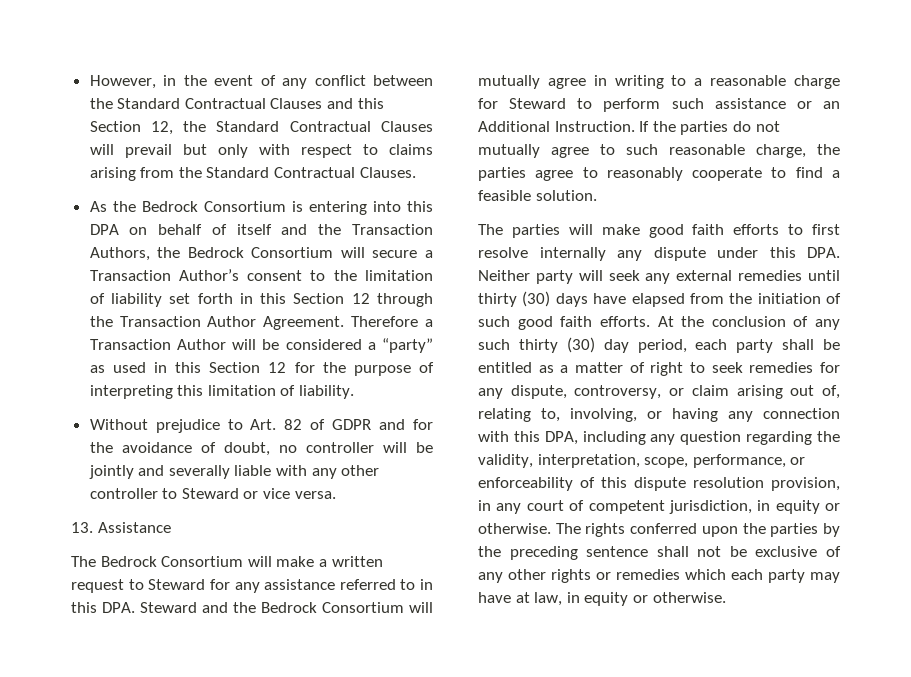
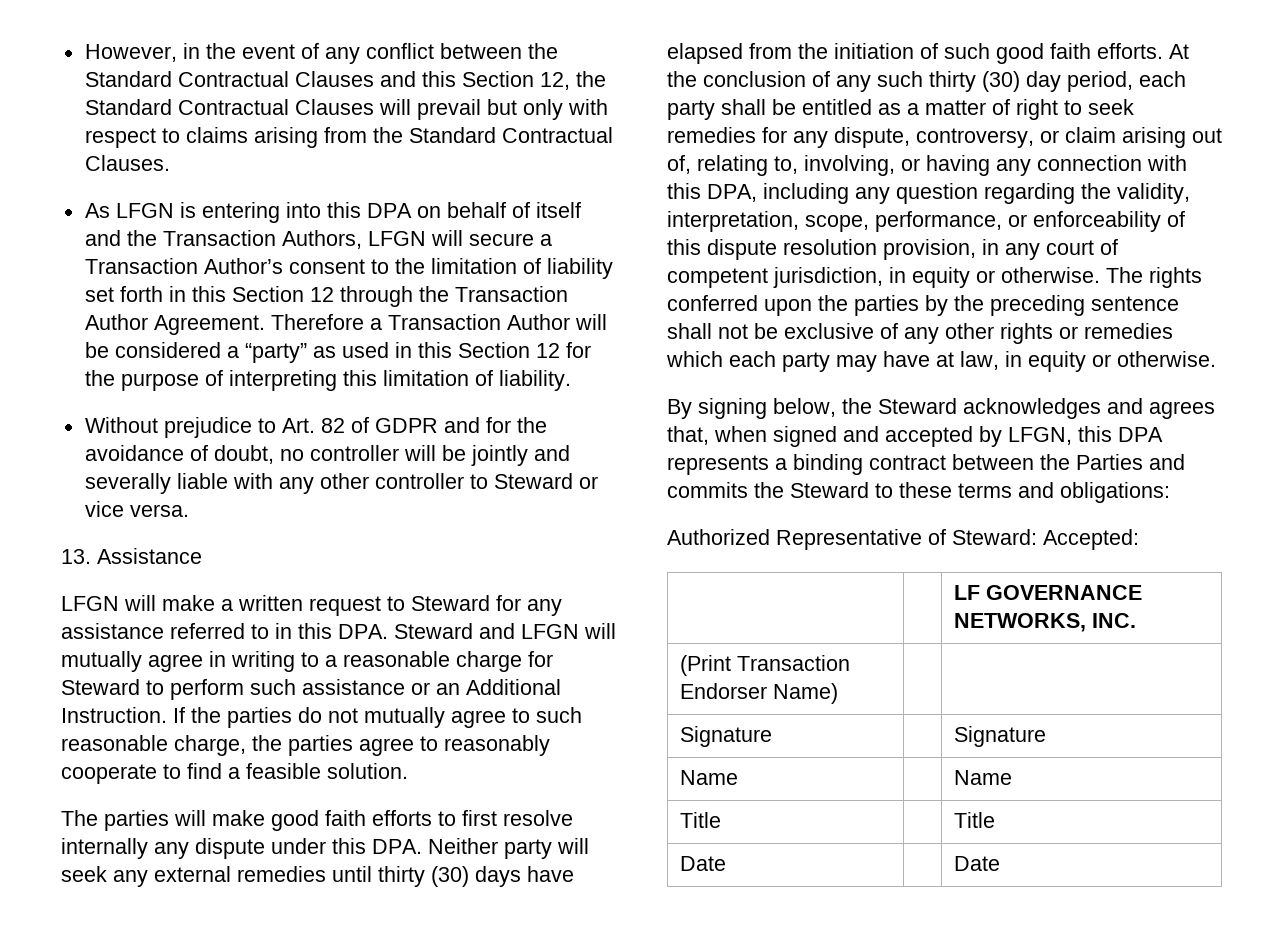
[112,201,286,212] the Bedrock Consortium -> [115,203,174,218] LFGN
[157,247,334,258] the Bedrock Consortium -> [367,231,426,246] LFGN
[71,556,244,567] The Bedrock Consortium -> [61,596,119,611] LFGN
[233,602,404,613] the Bedrock Consortium -> [521,624,579,639] LFGN
(726, 597) none -> [667,398,1215,419] [667,426,1163,447] [667,454,1185,475] [667,482,1170,503] [667,529,1139,550] [954,585,1143,600] [954,613,1137,632] [680,655,851,676] [680,683,839,704] [680,726,773,747] [954,726,1047,747] [680,770,739,785] [954,770,1013,785] [680,812,722,828] [954,812,996,828] [680,856,727,871] [954,856,1001,871] // By signing below, the Steward acknowledges and agrees that, when signed and accepted by LFGN, this DPA represents a binding contract between the Parties and commits the Steward to these terms and obligations: // Authorized Representative of Steward: Accepted: // | | LF GOVERNANCE NETWORKS, INC. // (Print Transaction Endorser Name) | | // Signature | | Signature // Name | | Name // Title | | Title // Date | | Date

